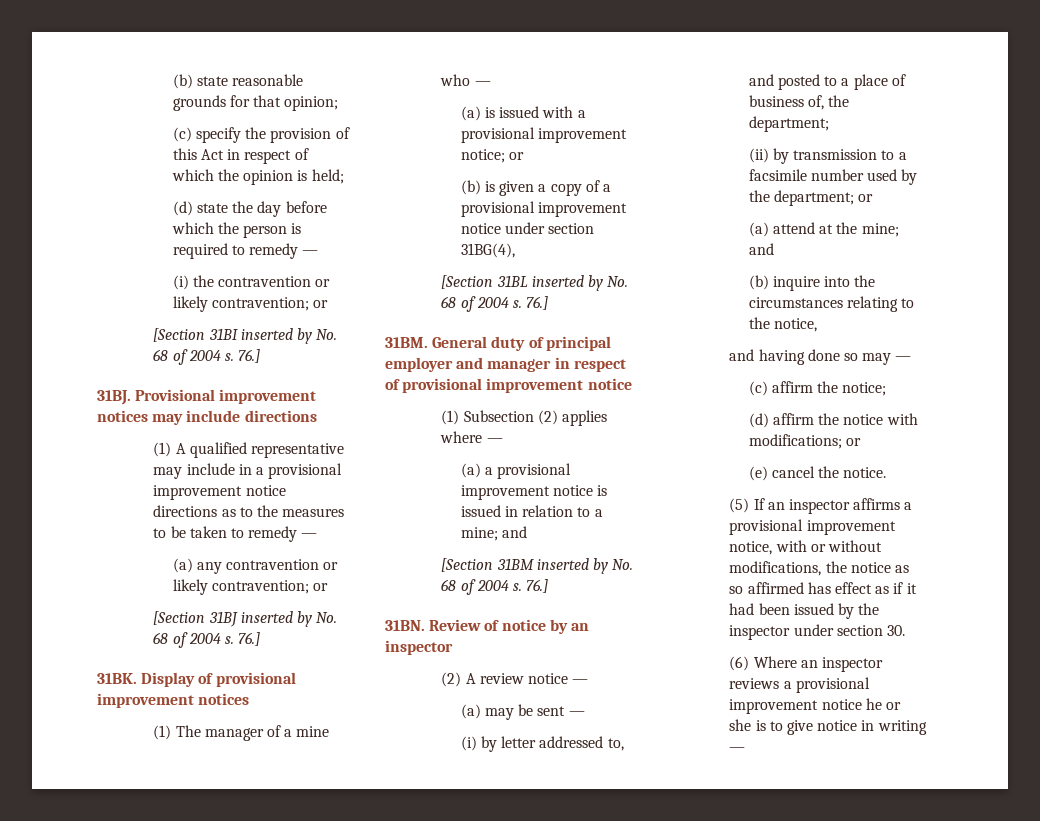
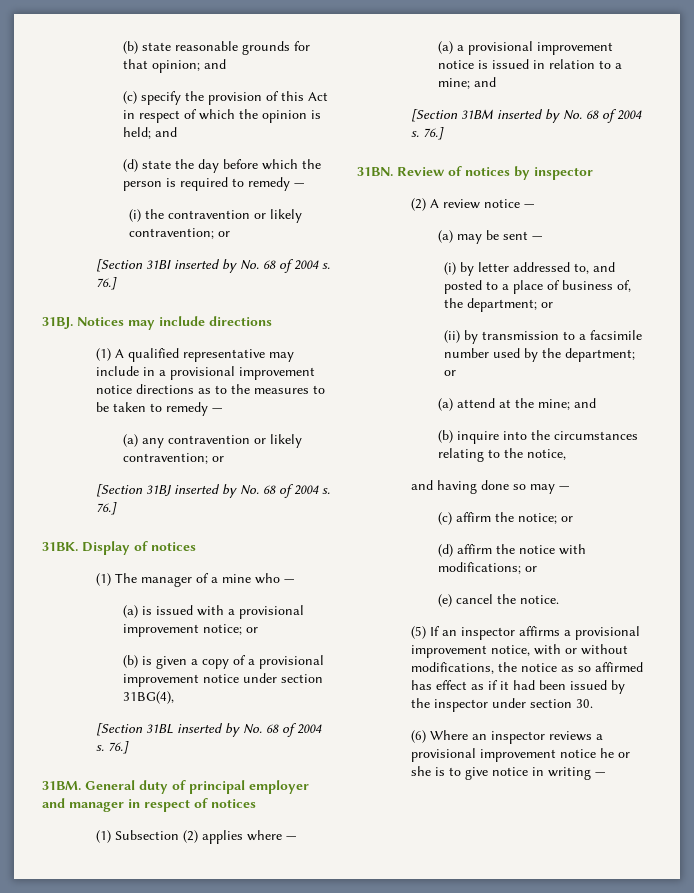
(339, 103) none -> [204,59,227,69] and
(344, 176) none -> [155,127,178,137] and
[135,389,317,404] [97,410,148,422] Provisional improvement notices -> [77,317,124,326] Notices
[215,672,296,687] [97,693,194,708] provisional improvement -> (148, 546) none
[402,378,632,393] provisional improvement notice -> [211,799,256,808] notices
[501,619,589,634] notice by an -> [465,166,530,180] notices by
(829, 124) none -> [541,302,554,308] or
(887, 389) none -> [561,516,574,522] or

